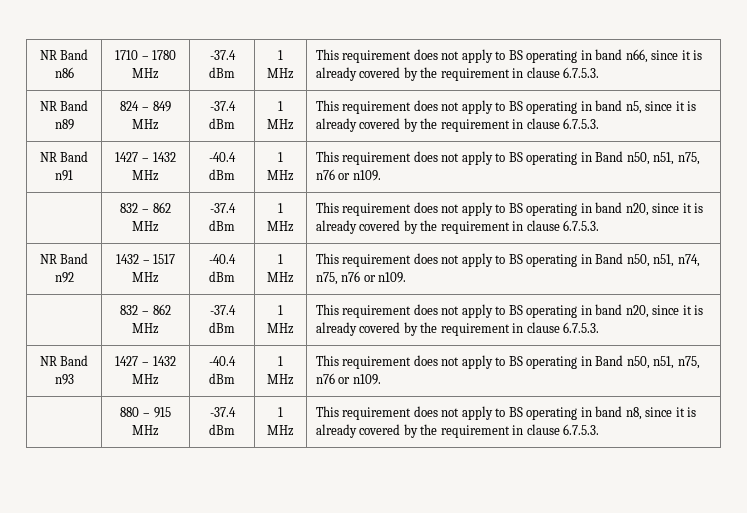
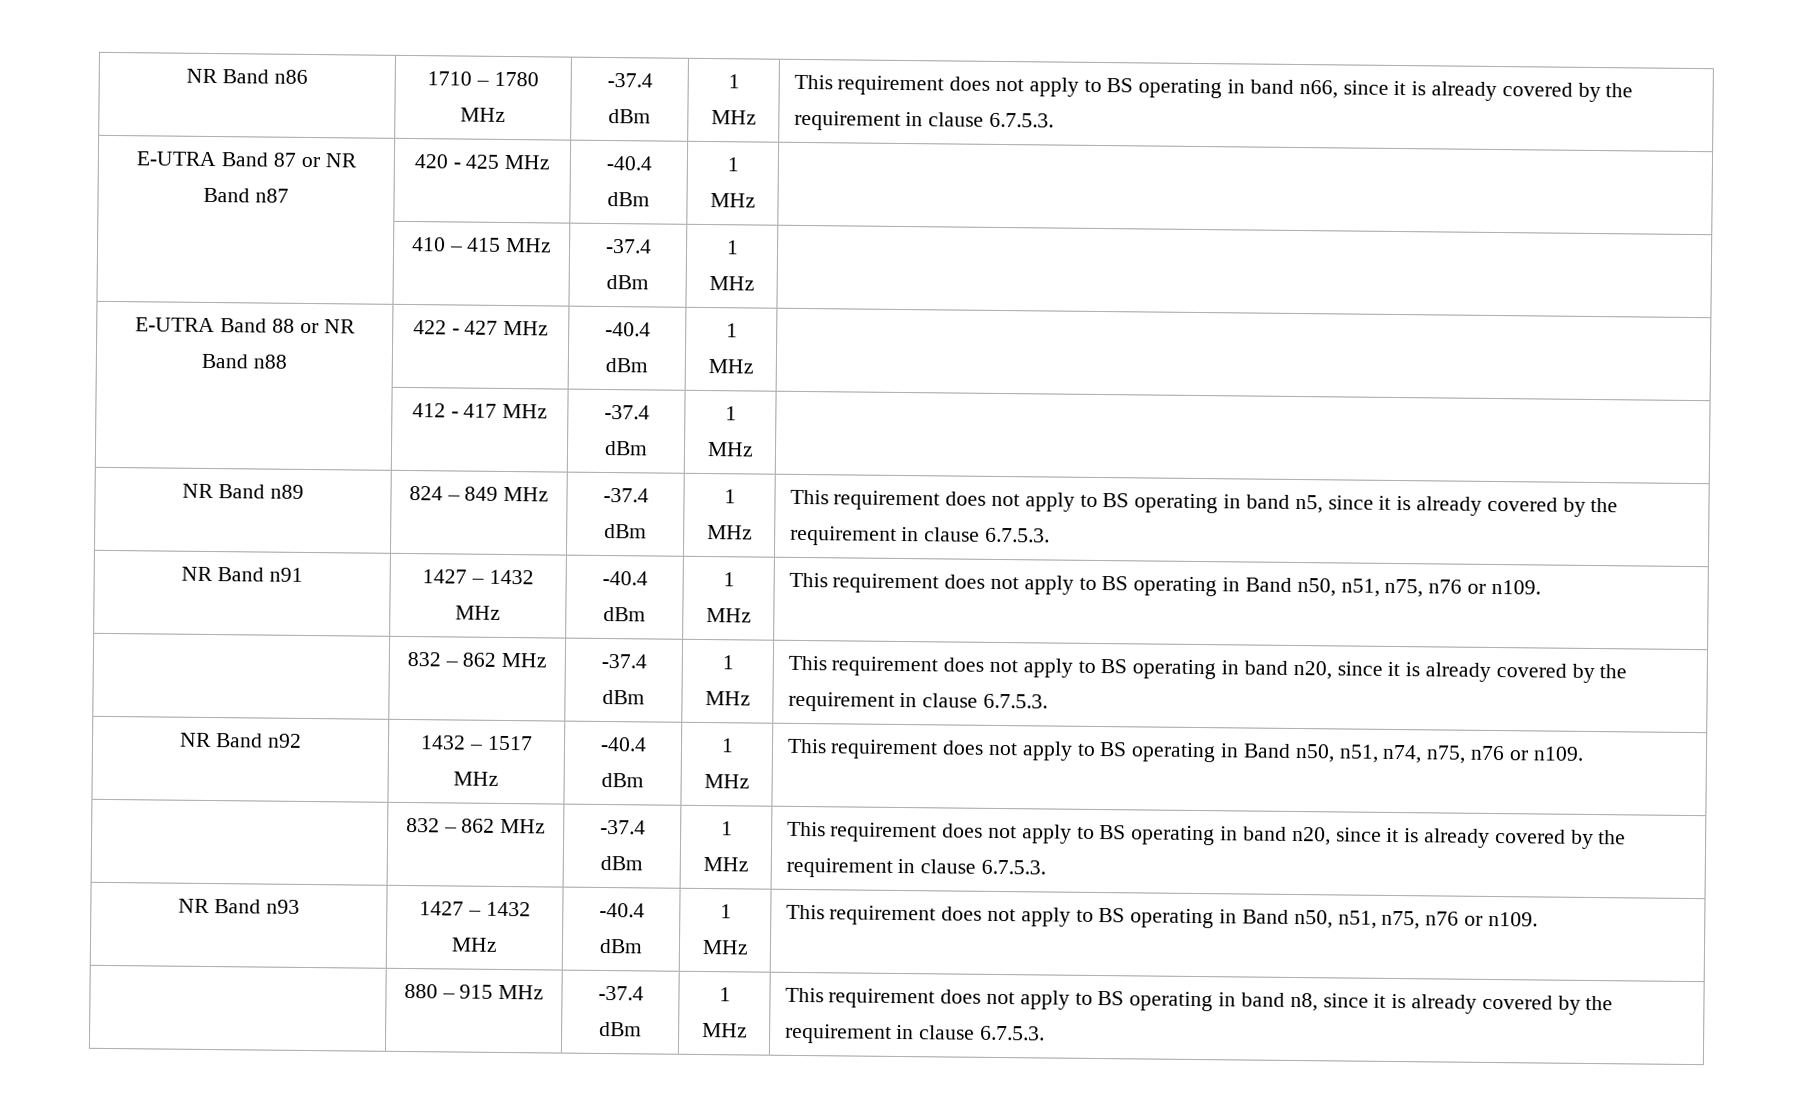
(600, 72) none -> [136,151,357,168] [203,187,289,203] [413,154,551,170] [605,155,652,171] [607,192,650,207] [726,157,739,172] [709,193,756,208] [411,237,553,253] [604,238,652,254] [606,275,649,290] [725,240,739,255] [708,276,755,291] [135,317,356,334] [201,353,287,369] [412,320,550,336] [604,321,651,337] [605,357,648,373] [725,323,738,338] [707,359,754,374] [411,403,549,419] [603,404,650,420] [604,440,648,456] [724,406,737,421] [706,442,754,457] // E-UTRA Band 87 or NR Band n87 | 420 - 425 MHz | -40.4 dBm | 1 MHz | // | 410 – 415 MHz | -37.4 dBm | 1 MHz | // E-UTRA Band 88 or NR Band n88 | 422 - 427 MHz | -40.4 dBm | 1 MHz | // | 412 - 417 MHz | -37.4 dBm | 1 MHz |

